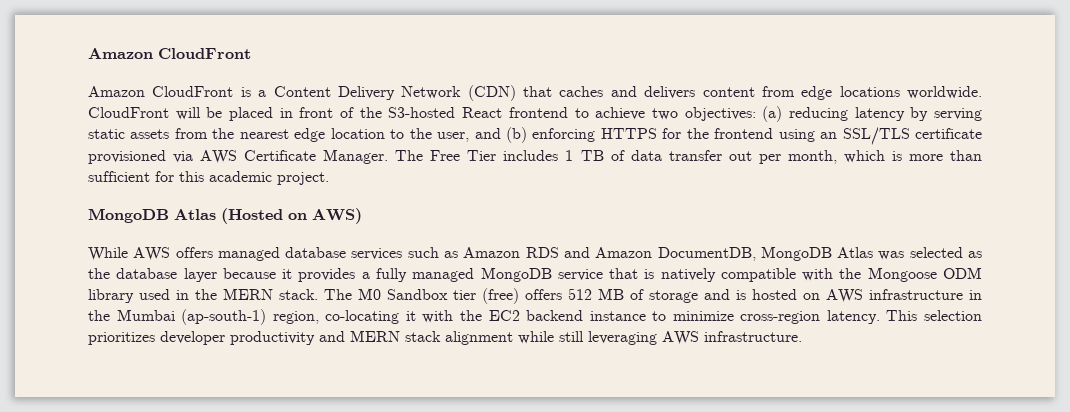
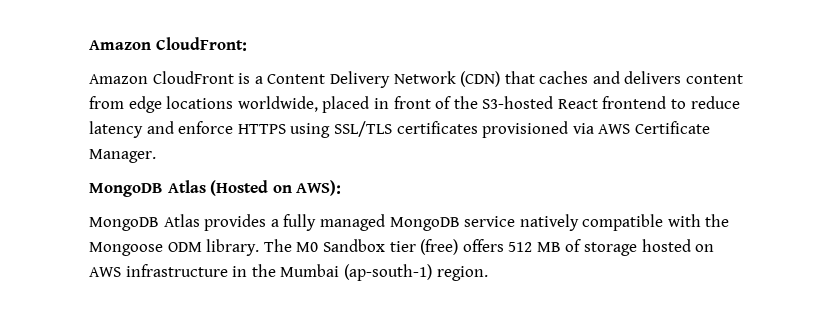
[88,48,251,59] Amazon CloudFront -> [89,37,247,51] Amazon CloudFront:
[907,86,982,99] [88,107,223,120] worldwide. CloudFront will be -> [237,96,318,112] worldwide,
[595,106,983,122] [88,127,983,145] achieve two objectives: (a) reducing latency by serving static assets from the nearest edge location to the user, and (b) enforcing HTTPS for the frontend using an SSL/TLS certificate -> [690,96,740,109] [89,121,478,138] reduce latency and enforce HTTPS using SSL/TLS certificates
[395,150,982,164] [88,171,329,185] [88,208,362,224] [88,246,982,261] [88,268,293,282] The Free Tier includes 1 TB of data transfer out per month, which is more than sufficient for this academic project. // MongoDB Atlas (Hosted on AWS) // While AWS offers managed database services such as Amazon RDS and Amazon DocumentDB, MongoDB Atlas was selected as the database layer because it -> [89,180,342,197] [89,214,200,231] // MongoDB Atlas (Hosted on AWS): // MongoDB Atlas
[609,268,655,279] that is -> (516, 221) none
[88,288,318,303] library used in the MERN stack. -> [206,239,260,256] library.
[704,289,746,300] and is -> (638, 249) none
[272,310,982,324] [88,330,802,345] region, co-locating it with the EC2 backend instance to minimize cross-region latency. This selection prioritizes developer productivity and MERN stack alignment while still leveraging AWS infrastructure. -> [436,266,488,281] region.

